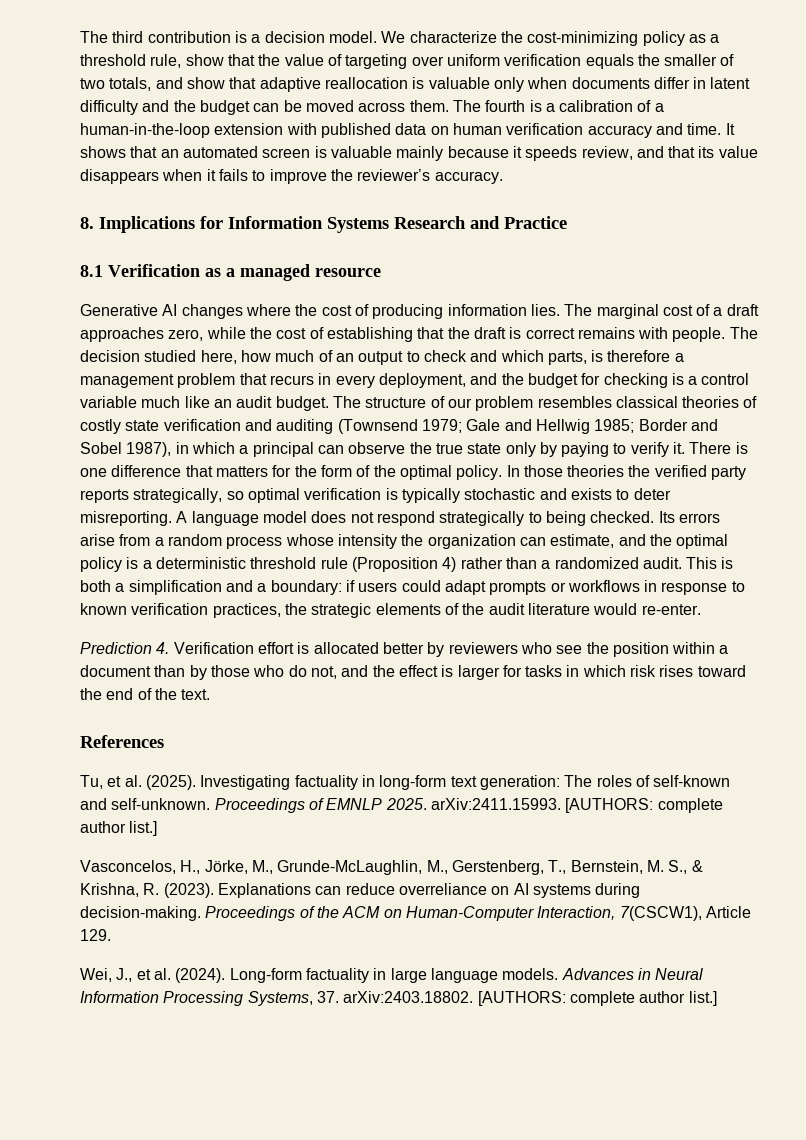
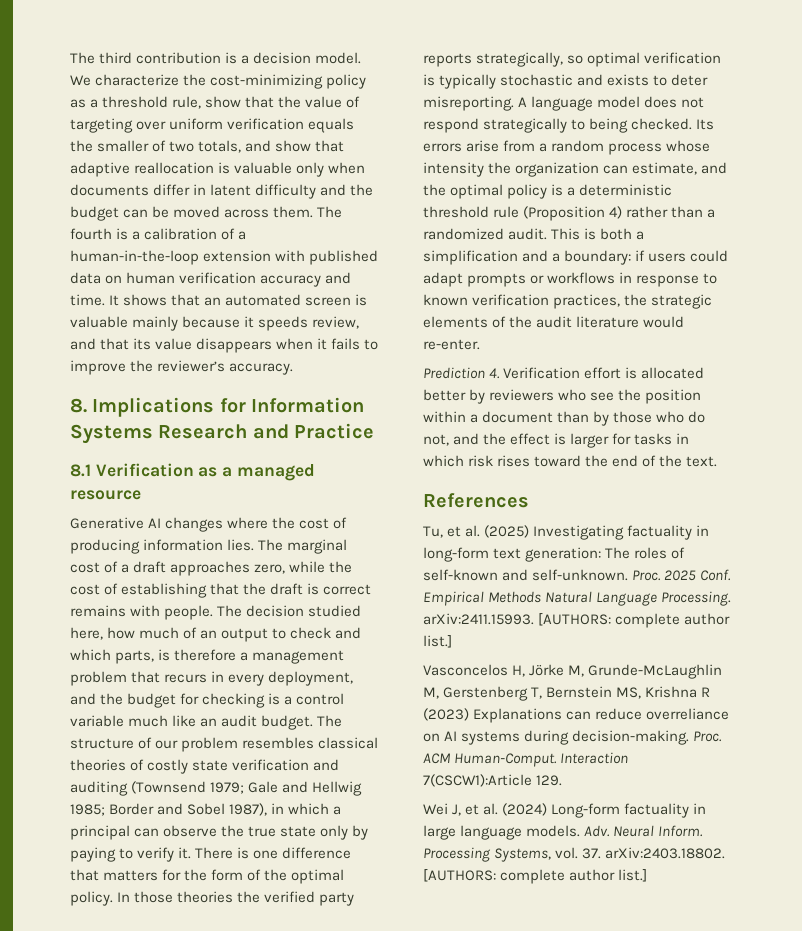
[145,775,196,790] (2025). -> [484,525,530,538] (2025)
[214,798,427,813] Proceedings of EMNLP 2025. -> [632,569,732,581] [423,591,732,606] Proc. 2025 Conf. Empirical Methods Natural Language Processing.
[80,860,703,875] [80,883,214,898] Vasconcelos, H., Jörke, M., Grunde-McLaughlin, M., Gerstenberg, T., Bernstein, M. S., & Krishna, R. (2023). -> [423,664,723,679] [423,686,711,701] [423,708,469,721] Vasconcelos H, Jörke M, Grunde-McLaughlin M, Gerstenberg T, Bernstein MS, Krishna R (2023)
[205,906,751,921] Proceedings of the ACM on Human-Computer Interaction, 7(CSCW1), Article -> [693,731,723,742] [423,752,629,767] [423,774,532,787] Proc. ACM Human-Comput. Interaction 7(CSCW1):Article
[80,968,226,983] Wei, J., et al. (2024). -> [423,803,548,816] Wei J, et al. (2024)
[561,968,704,980] [80,991,159,1003] Advances in Neural Information -> [584,825,704,837] Adv. Neural Inform.
(313, 998) none -> [555,847,579,859] vol.

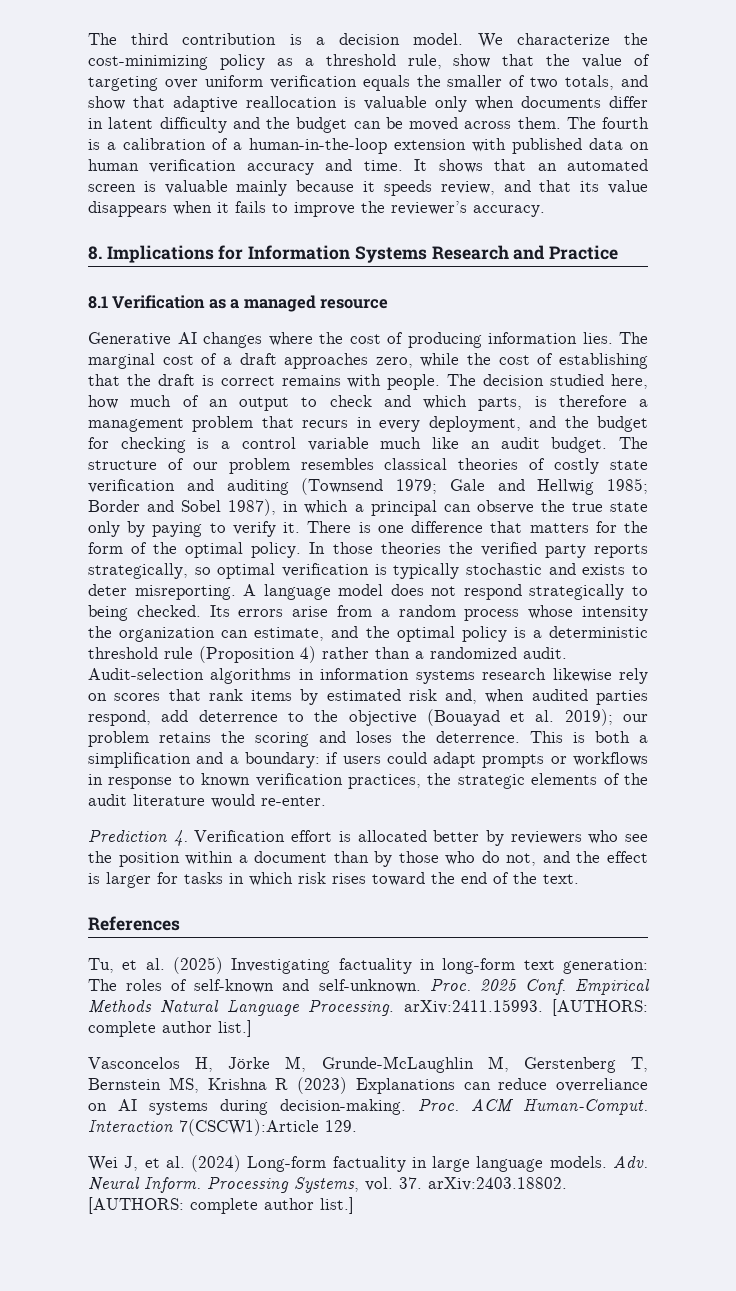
(548, 234) none -> [88,668,649,684] [88,689,648,705] [88,709,648,726] [88,731,520,747] Audit-selection algorithms in information systems research likewise rely on scores that rank items by estimated risk and, when audited parties respond, add deterrence to the objective (Bouayad et al. 2019); our problem retains the scoring and loses the deterrence.

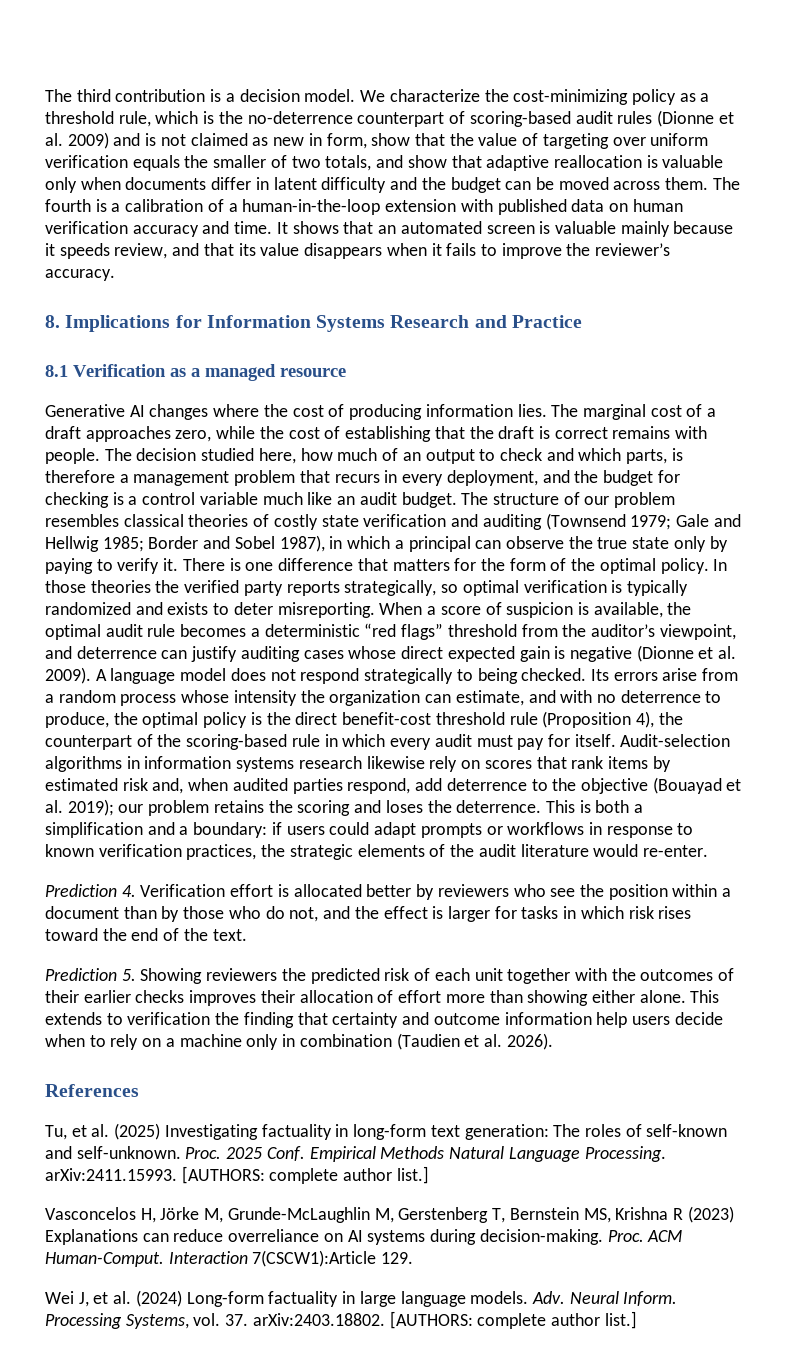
(442, 61) none -> [155,110,734,127] [45,132,367,149] which is the no-deterrence counterpart of scoring-based audit rules (Dionne et al. 2009) and is not claimed as new in form,
[466,563,542,575] stochastic -> [45,602,131,615] randomized
(236, 592) none -> [379,602,692,618] [45,623,736,640] [45,645,737,662] [45,667,91,684] When a score of suspicion is available, the optimal audit rule becomes a deterministic “red flags” threshold from the auditor’s viewpoint, and deterrence can justify auditing cases whose direct expected gain is negative (Dionne et al. 2009).
[365,626,649,642] [88,646,567,663] the optimal policy is a deterministic threshold rule (Proposition 4) rather than a randomized audit. -> [560,690,722,703] [45,711,683,728] [45,734,616,750] with no deterrence to produce, the optimal policy is the direct benefit-cost threshold rule (Proposition 4), the counterpart of the scoring-based rule in which every audit must pay for itself.
(579, 879) none -> [45,968,735,984] [45,990,720,1006] [45,1012,723,1028] [45,1033,553,1050] // Prediction 5. Showing reviewers the predicted risk of each unit together with the outcomes of their earlier checks improves their allocation of effort more than showing either alone. This extends to verification the finding that certainty and outcome information help users decide when to rely on a machine only in combination (Taudien et al. 2026).

